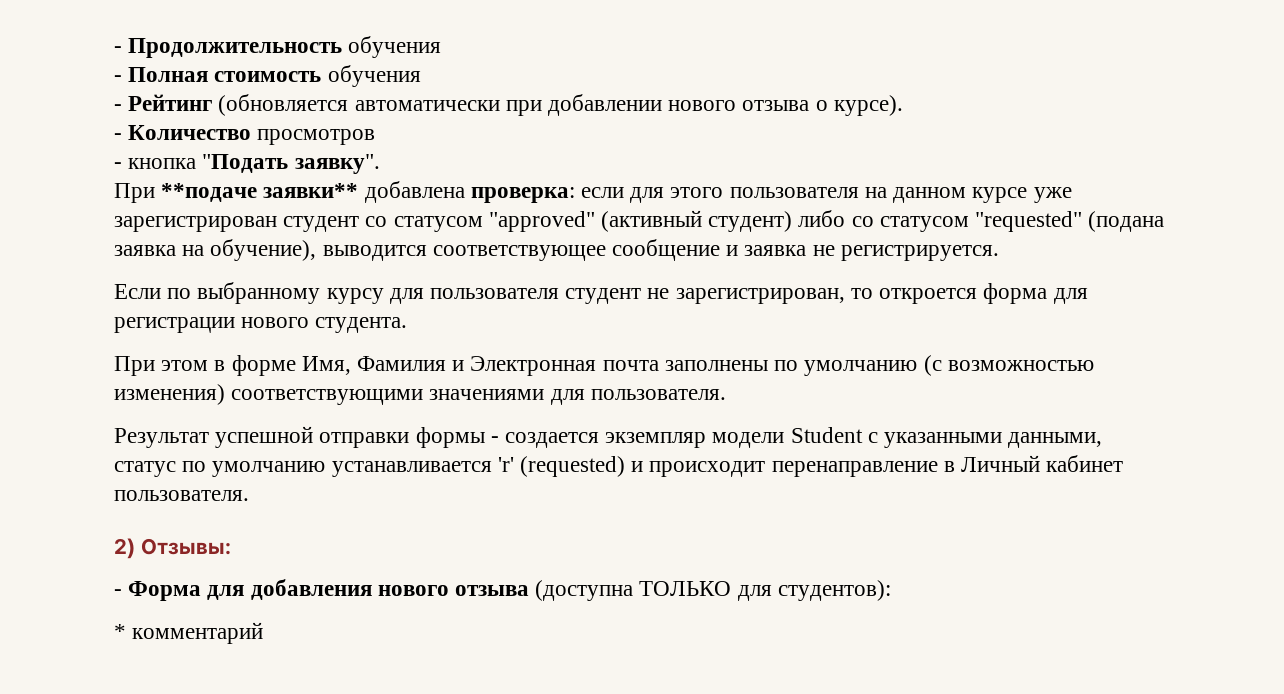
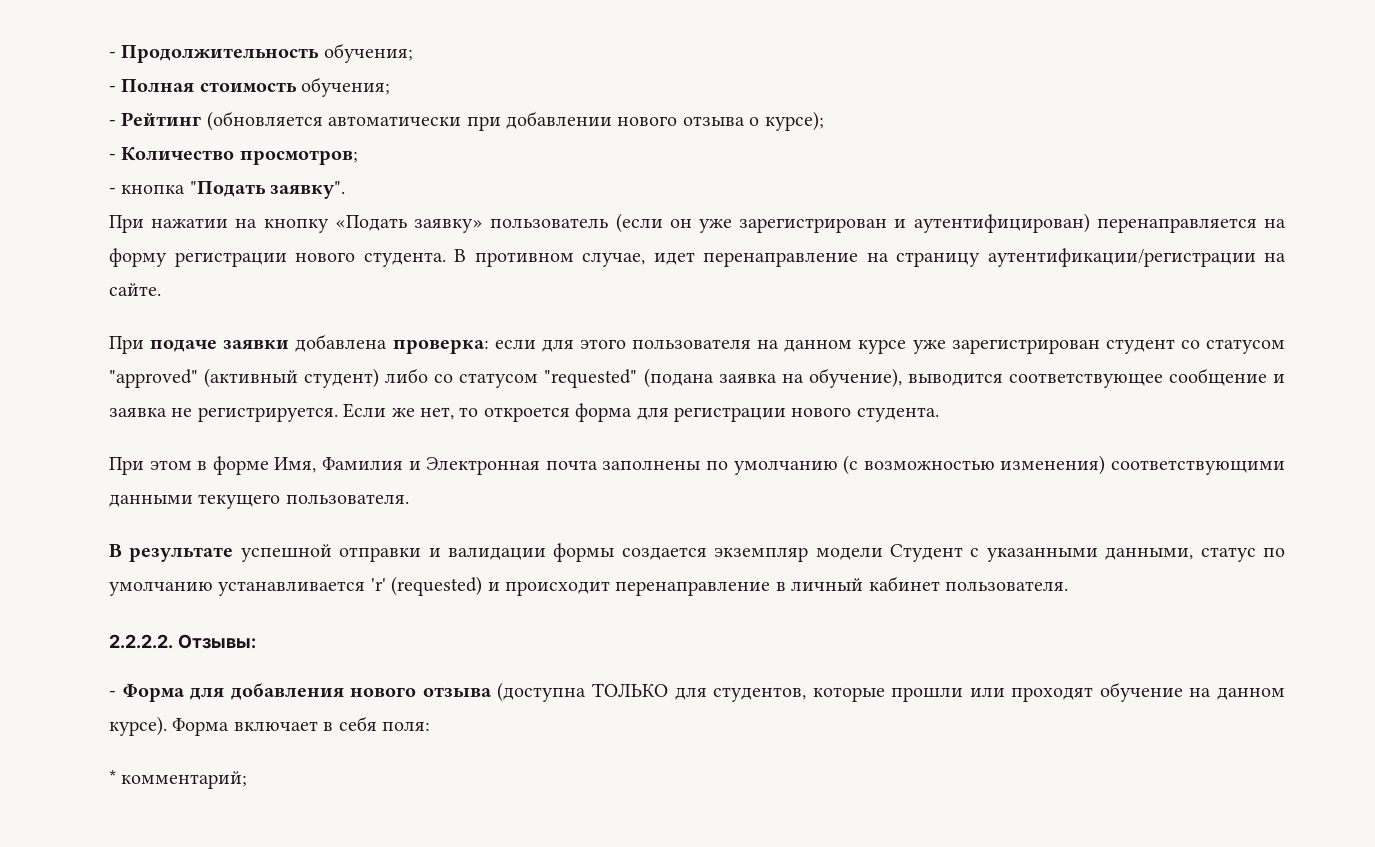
[348,36,442,58] обучения -> [323,43,413,63] обучения;
[327,65,421,87] обучения -> [301,77,391,97] обучения;
[833,95,903,116] курсе). -> [764,111,824,131] курсе);
[257,129,376,145] просмотров -> [239,150,358,165] просмотров;
[161,183,359,202] **подаче заявки** -> [151,213,1286,233] [109,248,1286,267] [109,283,161,296] [109,336,290,354] нажатии на кнопку «Подать заявку» пользователь (если он уже зарегистрирован и аутентифицирован) перенаправляется на форму регистрации нового студента. В противном случае, идет перенаправление на страницу аутентификации/регистрации на сайте. // При подаче заявки
[114,282,845,304] // Если по выбранному курсу для пользователя студент не зарегистрирован, -> [343,403,454,420] Если же нет,
[429,389,726,405] [114,426,499,448] значениями для пользователя. // Результат успешной отправки формы - -> [109,494,409,509] [109,543,615,562] данными текущего пользователя. // В результате успешной отправки и валидации формы
[790,427,863,443] Student -> [889,544,963,562] Студент
[961,455,1041,472] Личный -> [791,578,864,591] личный
[114,538,135,559] 2) -> [109,634,173,649] 2.2.2.2.
[777,580,891,601] студентов): -> [713,682,1285,702] [109,716,430,736] студентов, которые прошли или проходят обучение на данном курсе). Форма включает в себя поля:
[132,622,264,644] комментарий -> [121,771,248,789] комментарий;

